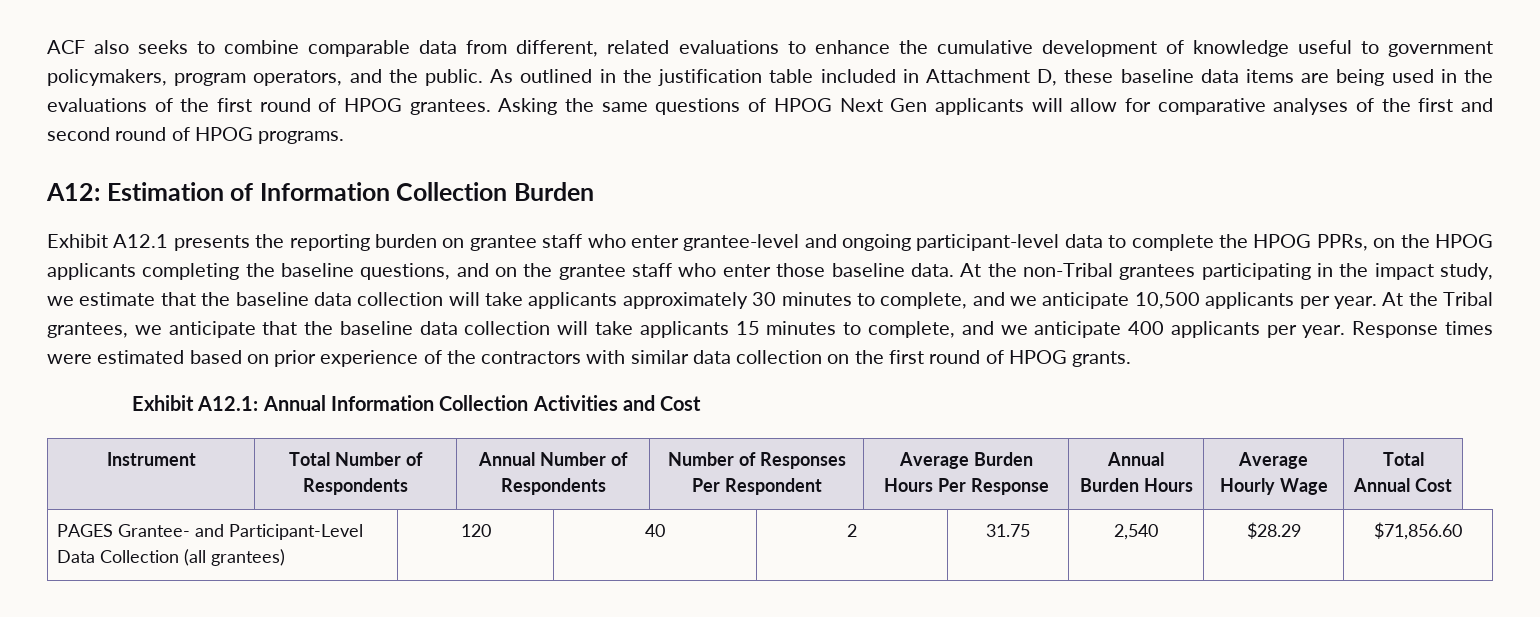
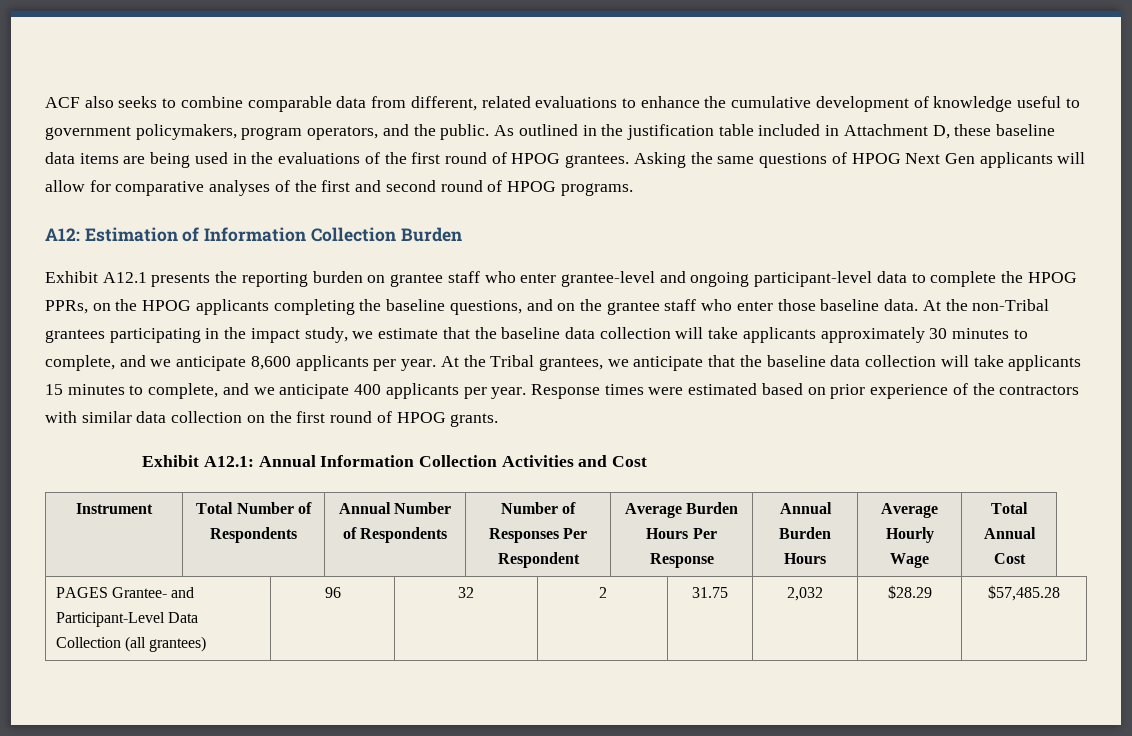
[1134,292,1200,309] 10,500 -> [250,356,291,370] 8,600
[460,524,491,537] [645,524,665,537] 120 | 40 -> [324,587,341,598] [457,587,474,598] 96 | 32
[1114,524,1158,540] 2,540 -> [787,587,823,601] 2,032
[1373,522,1462,540] $71,856.60 -> [988,585,1060,601] $57,485.28

